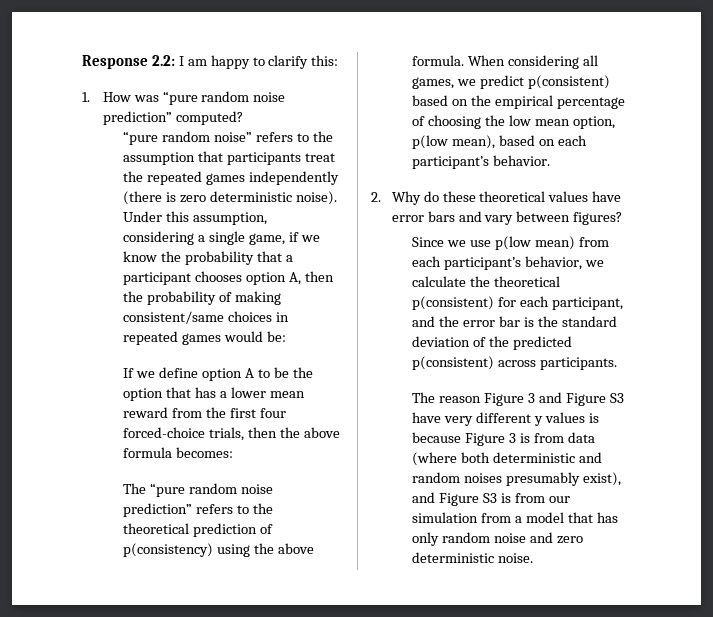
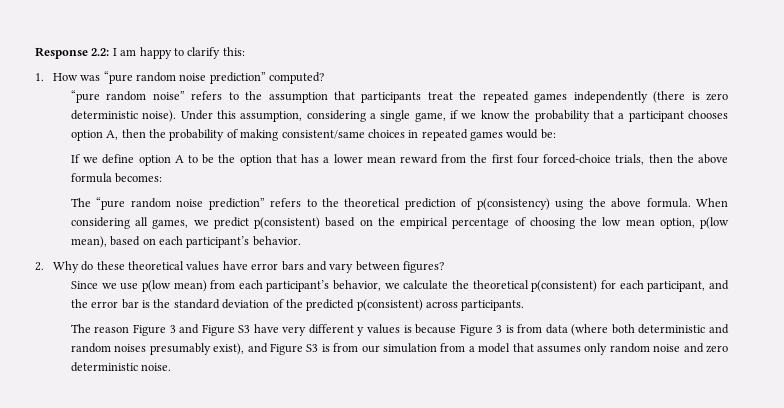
[597,512,619,523] has -> [536,345,581,353] assumes

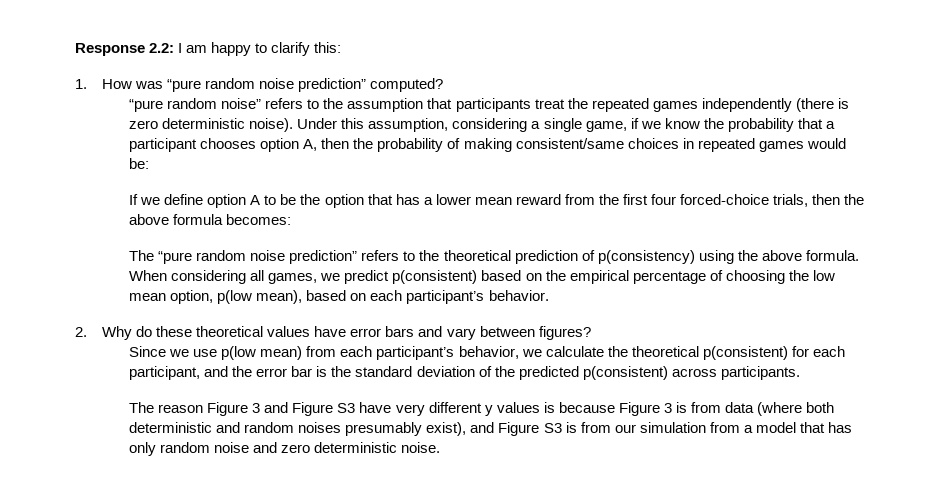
[536,345,581,353] assumes -> [827,422,852,433] has

